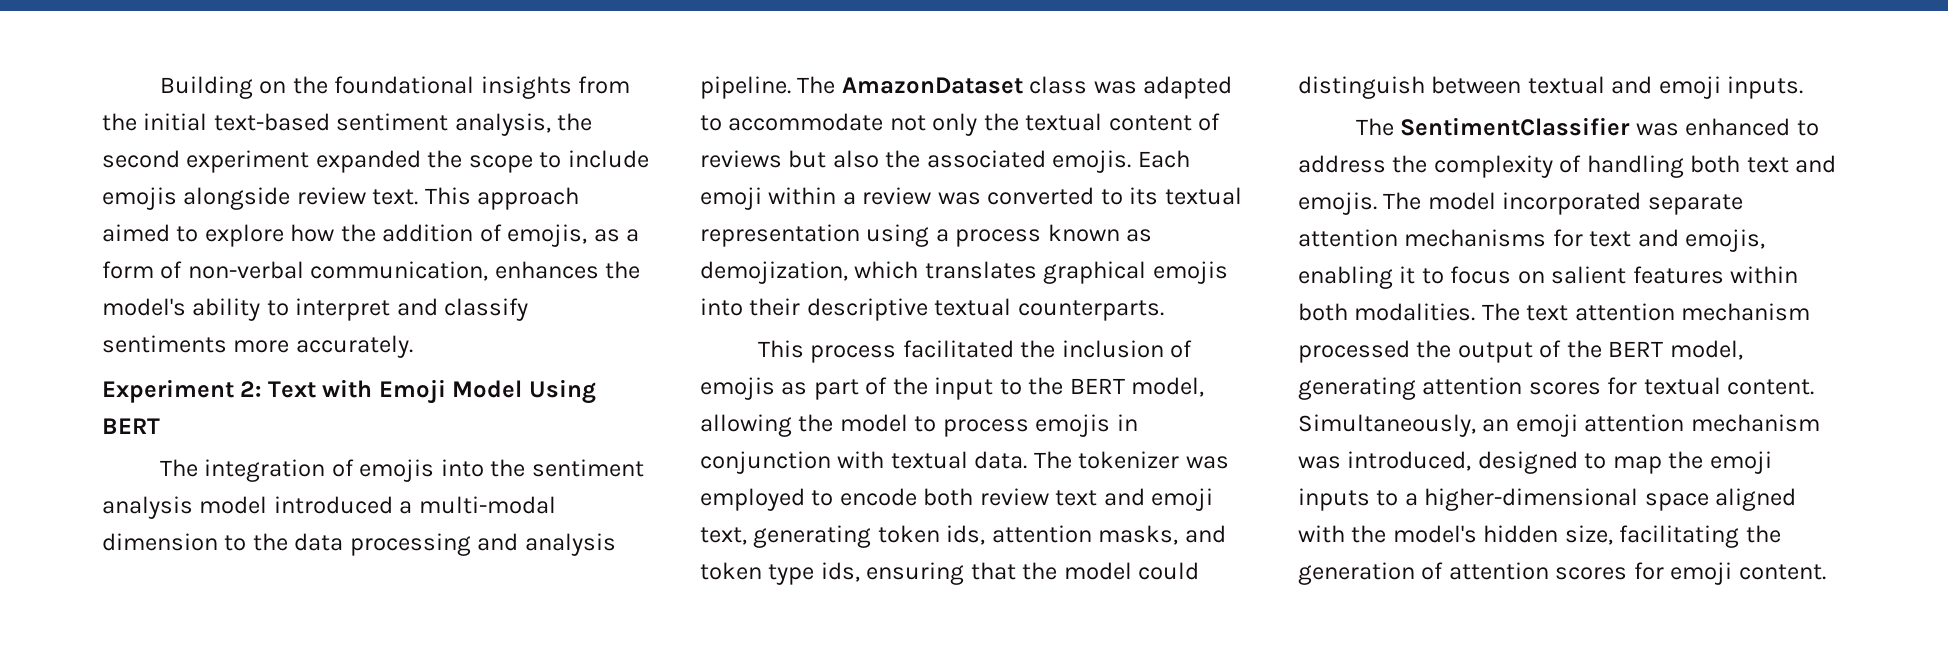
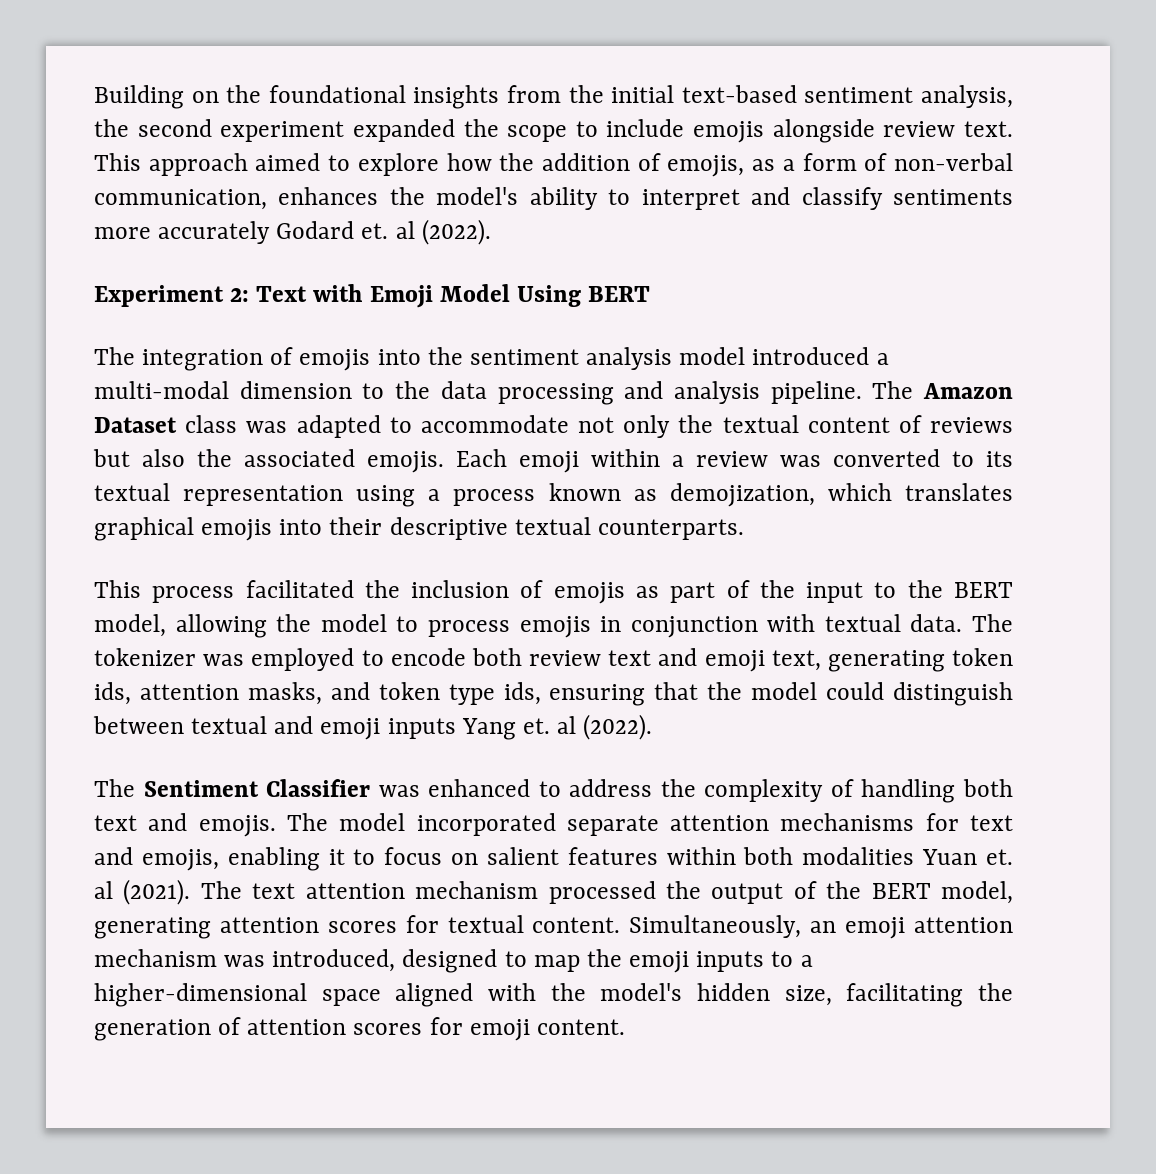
[295,335,413,358] accurately. -> [158,219,491,245] accurately Godard et. al (2022).
[841,77,1023,94] AmazonDataset -> [923,383,1014,399] [94,417,177,433] Amazon Dataset
[1727,76,1804,99] [1355,117,1631,136] inputs. // The SentimentClassifier -> [387,714,653,740] [94,779,371,797] inputs Yang et. al (2022). // The Sentiment Classifier
[1354,303,1476,321] modalities. -> [802,847,1013,865] [94,879,191,905] modalities Yuan et. al (2021).

